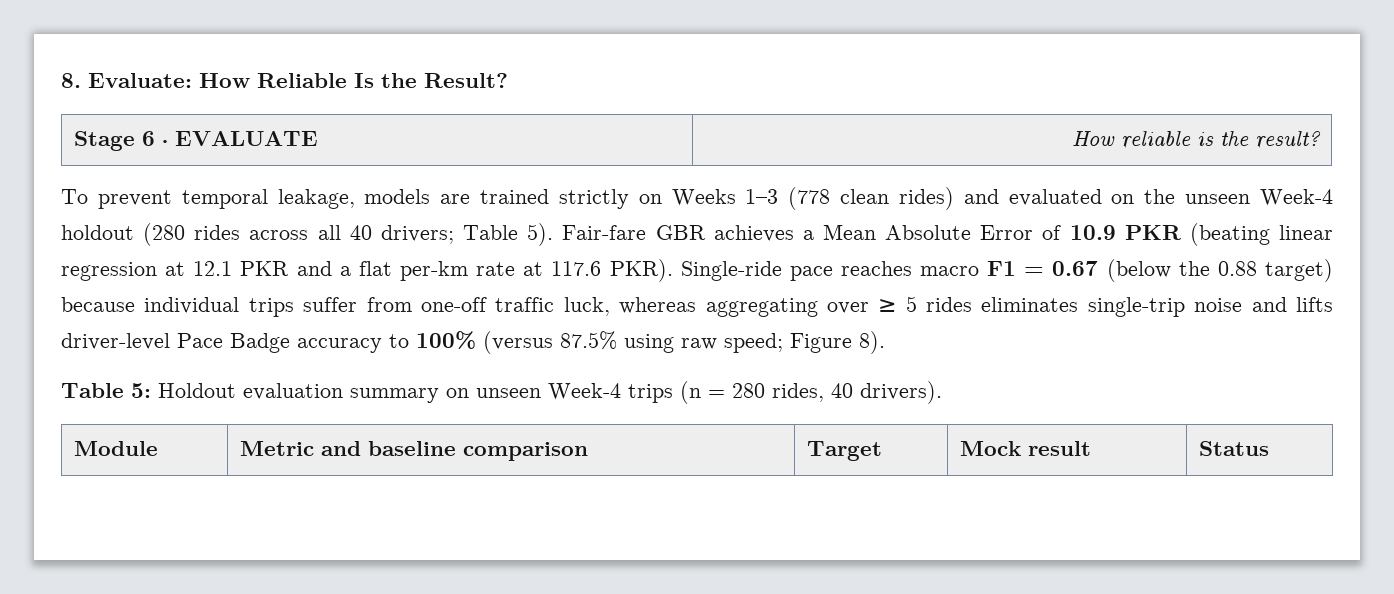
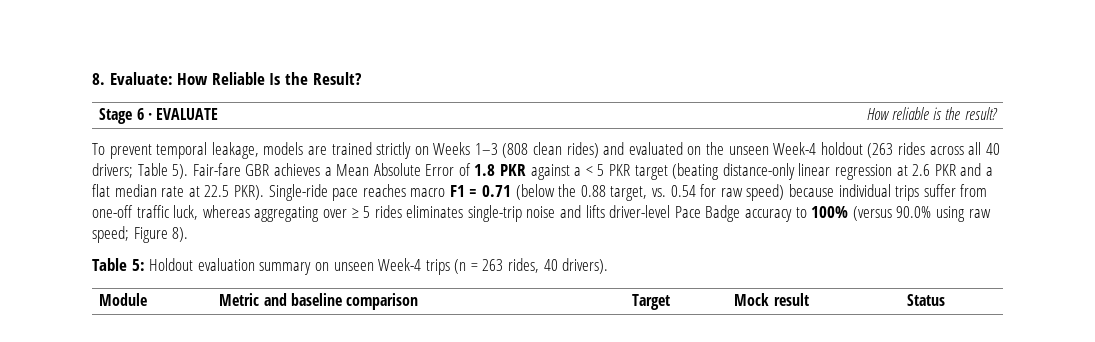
[788,187,831,210] (778 -> [502,143,529,158] (808
[143,223,186,246] (280 -> [867,143,894,158] (263
[1069,223,1270,246] 10.9 PKR (beating -> [474,163,795,180] 1.8 PKR against a < 5 PKR target (beating distance-only
[193,261,233,276] 12.1 -> [912,164,931,176] 2.6
[399,261,468,281] per-km -> [114,184,157,197] median
[551,261,602,276] 117.6 -> [204,185,230,197] 22.5
[1052,261,1099,276] 0.67 -> [482,185,512,197] 0.71
[1265,259,1334,282] target) -> [610,184,785,201] target, vs. 0.54 for raw speed)
[560,331,617,350] 87.5% -> [896,206,932,218] 90.0%
[732,383,765,398] 280 -> [482,259,504,271] 263

